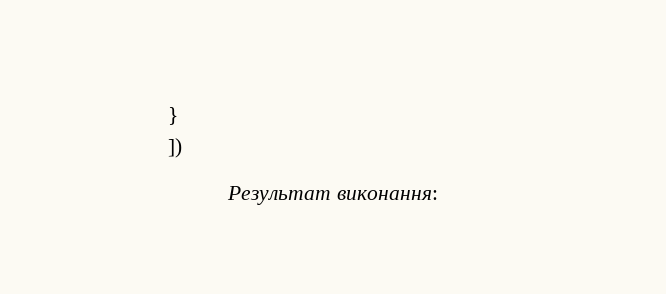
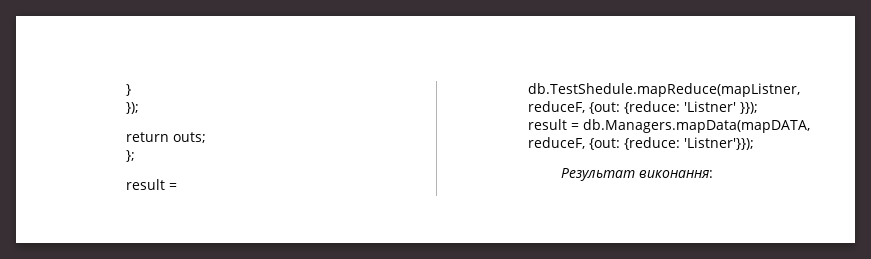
[168,138,183,158] ]) -> [125,102,139,114] [125,132,206,143] [125,150,135,162] [125,179,177,190] [527,83,800,97] [527,101,758,114] [527,119,810,133] [527,137,754,150] }); // return outs; // }; // result = db.TestShedule.mapReduce(mapListner, reduceF, {out: {reduce: 'Listner' }}); // result = db.Managers.mapData(mapDATA, reduceF, {out: {reduce: 'Listner'}});

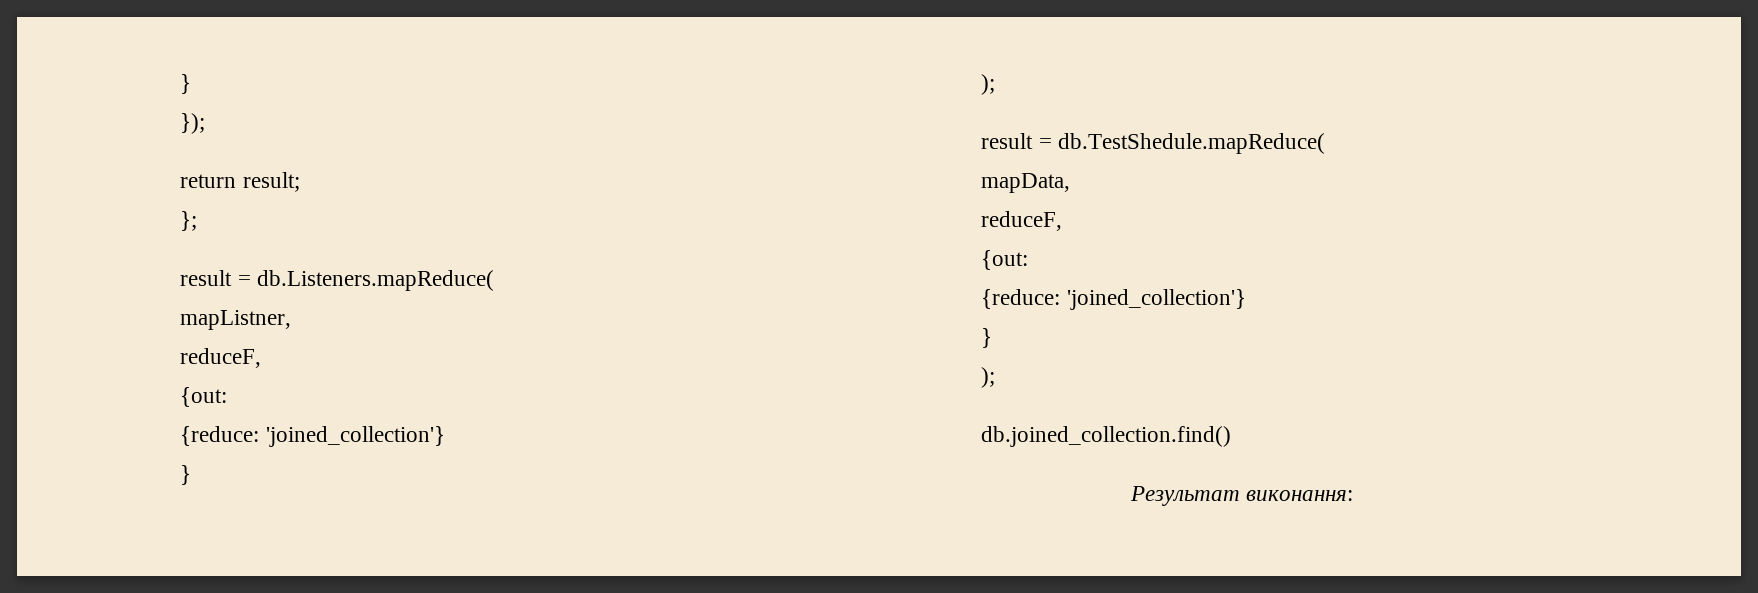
[172,132,206,143] outs; -> [242,172,300,192] result;
[527,83,800,97] [527,101,758,114] [527,119,810,133] [527,137,754,150] db.TestShedule.mapReduce(mapListner, reduceF, {out: {reduce: 'Listner' }}); // result = db.Managers.mapData(mapDATA, reduceF, {out: {reduce: 'Listner'}}); -> [256,270,494,291] [180,310,292,330] [180,348,262,368] [180,387,228,407] [180,426,445,447] [180,465,192,485] [981,74,996,95] [981,133,1325,154] [981,173,1071,193] [981,211,1063,231] [981,250,1029,270] [981,289,1246,310] [981,328,993,348] [981,367,996,388] [981,426,1232,447] db.Listeners.mapReduce( // mapListner, // reduceF, // {out: // {reduce: 'joined_collection'} // } // ); // result = db.TestShedule.mapReduce( // mapData, // reduceF, // {out: // {reduce: 'joined_collection'} // } // ); // db.joined_collection.find()

